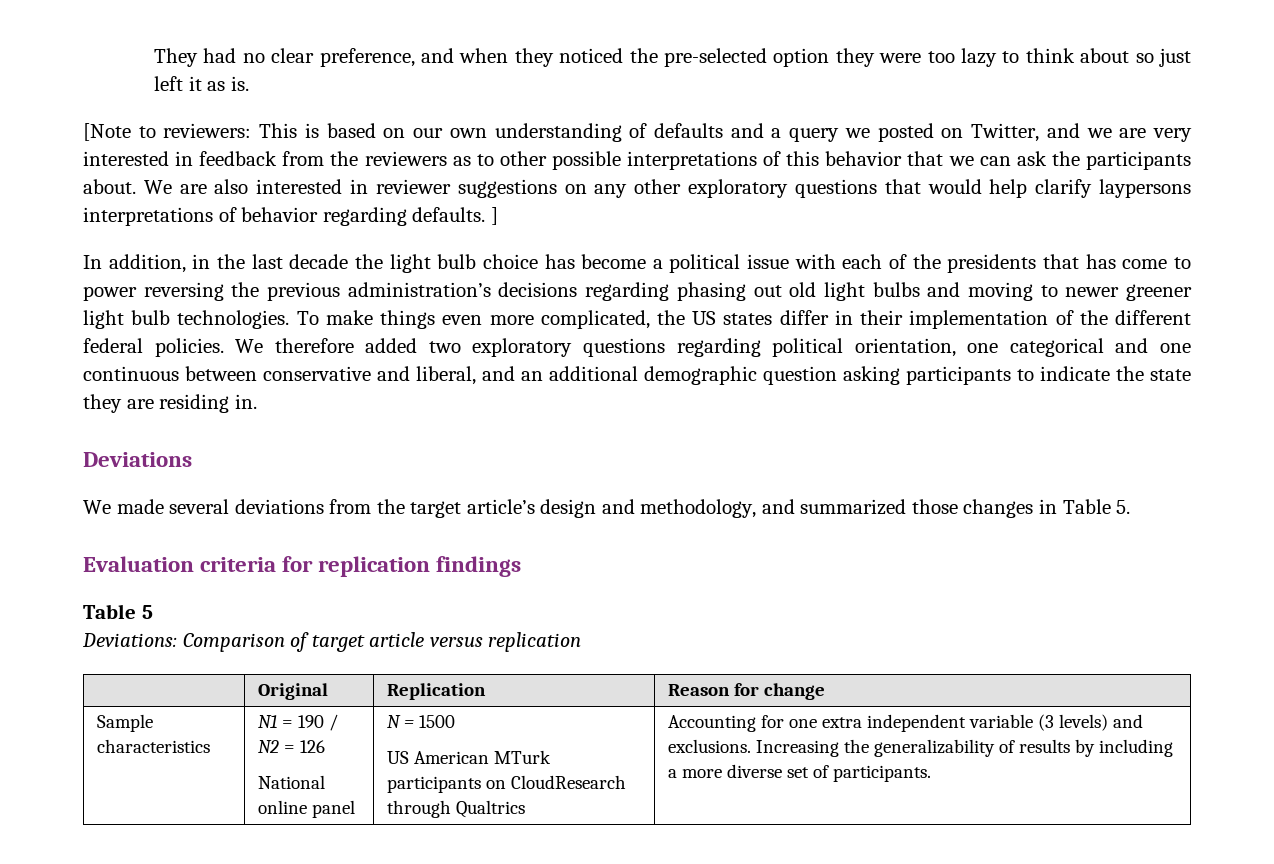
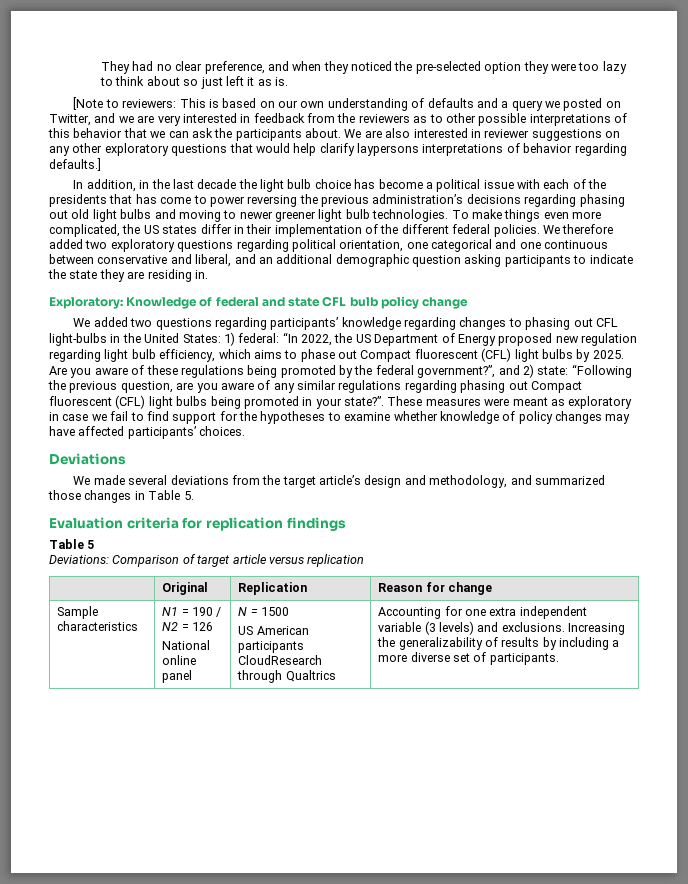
[412,207,498,225] defaults. ] -> [49,158,101,171] defaults.]
(257, 401) none -> [49,296,469,309] [73,317,618,330] [49,332,637,346] [49,348,624,362] [49,364,632,378] [48,380,582,393] [49,395,633,409] [49,411,631,424] [49,426,246,439] // Exploratory: Knowledge of federal and state CFL bulb policy change // We added two questions regarding participants’ knowledge regarding changes to phasing out CFL light-bulbs in the United States: 1) federal: “In 2022, the US Department of Energy proposed new regulation regarding light bulb efficiency, which aims to phase out Compact fluorescent (CFL) light bulbs by 2025. Are you aware of these regulations being promoted by the federal government?”, and 2) state: “Following the previous question, are you aware of any similar regulations regarding phasing out Compact fluorescent (CFL) light bulbs being promoted in your state?”. These measures were meant as exploratory in case we fail to find support for the hypotheses to examine whether knowledge of policy changes may have affected participants’ choices.
[494,750,552,764] [387,776,507,793] MTurk participants on -> [238,641,305,653] participants

